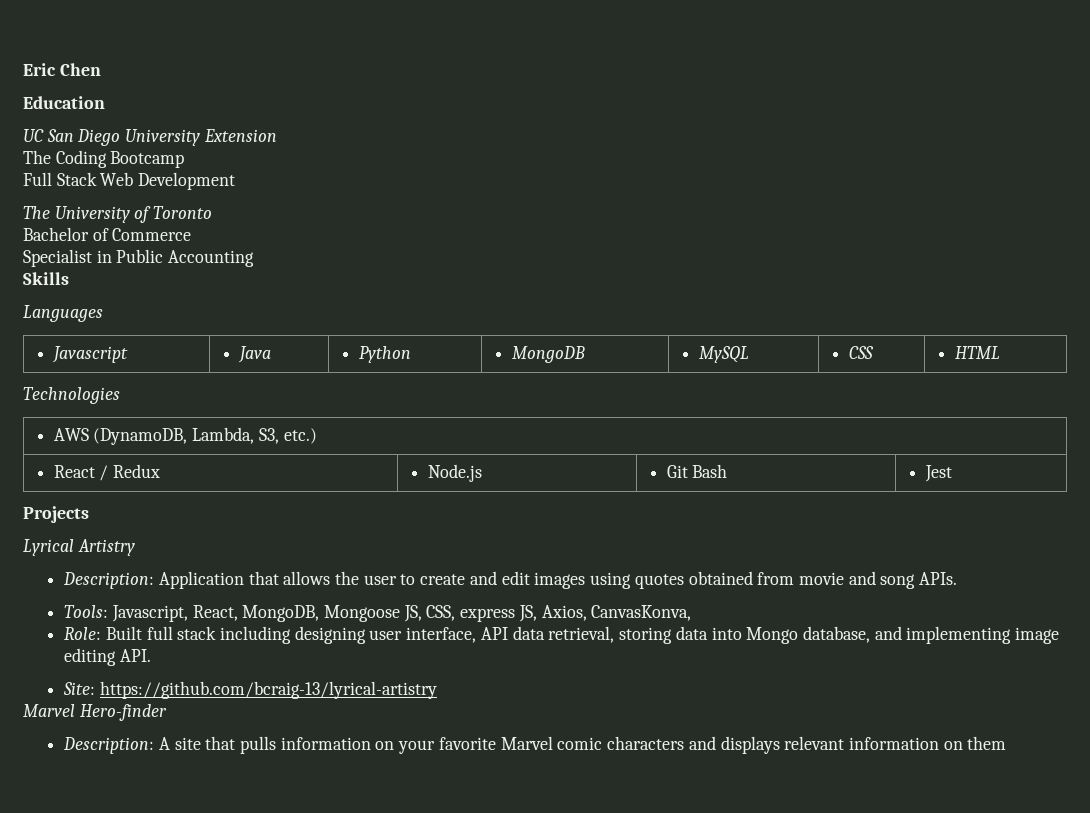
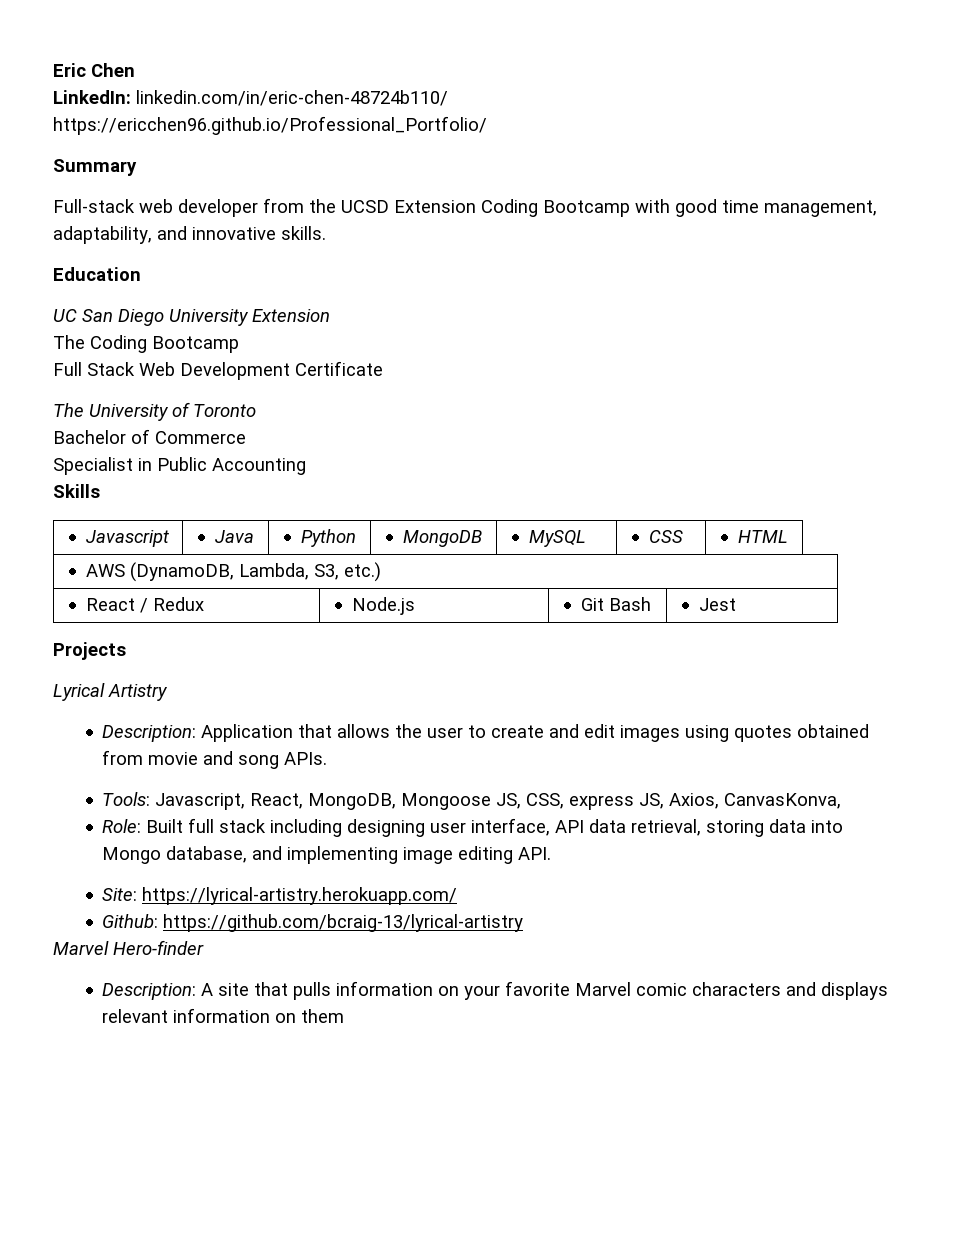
(101, 69) none -> [53,90,448,106] [53,116,487,135] [53,159,137,176] [53,198,877,217] [53,226,326,244] // LinkedIn: linkedin.com/in/eric-chen-48724b110/ // https://ericchen96.github.io/Professional_Portfolio/ // Summary // Full-stack web developer from the UCSD Extension Coding Bootcamp with good time management, adaptability, and innovative skills.
(236, 181) none -> [295,361,383,376] Certificate
[23,305,103,322] // Languages -> (100, 491) none
[23,387,120,404] // Technologies -> (789, 536) none
(96, 688) none -> [142,887,458,905] [102,914,159,928] https://lyrical-artistry.herokuapp.com/ // Github:

